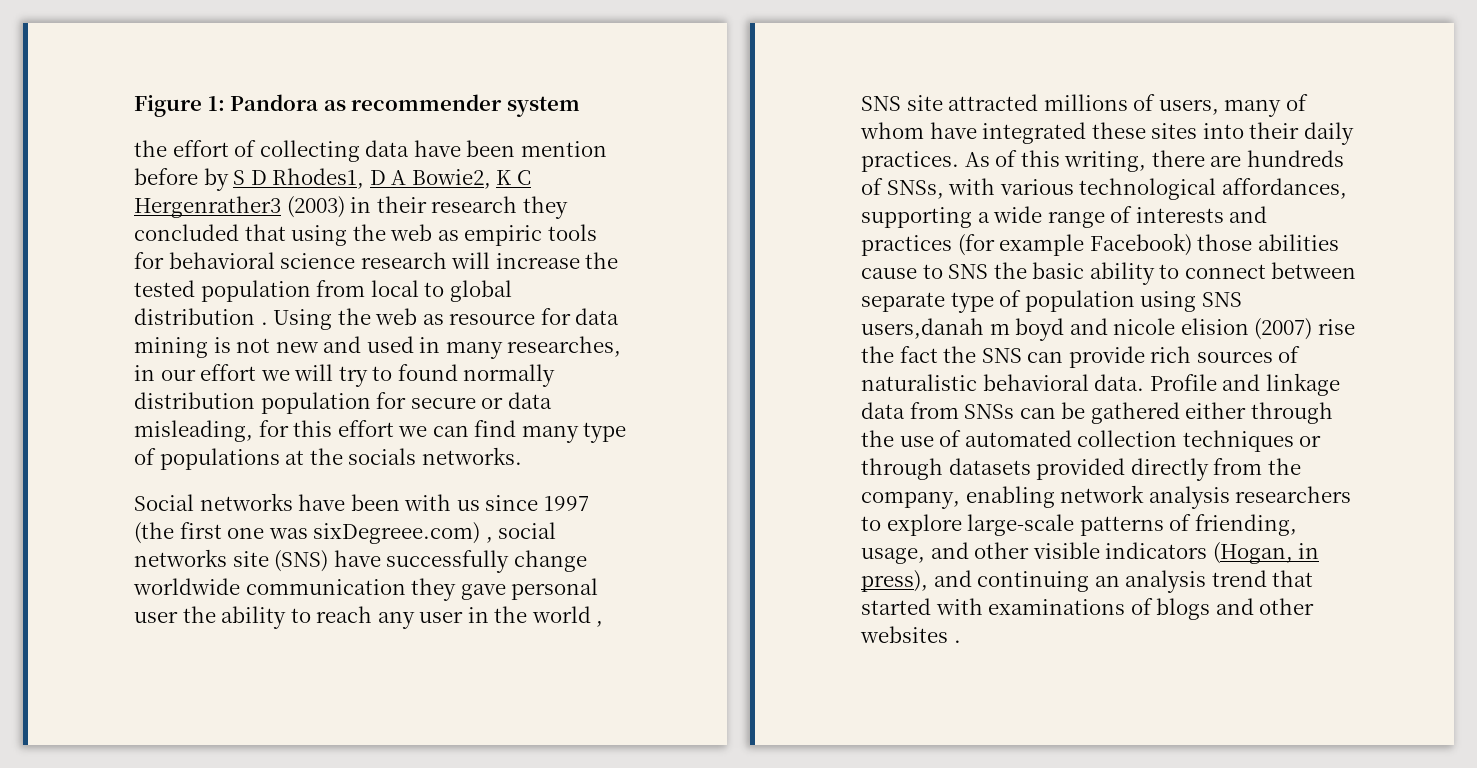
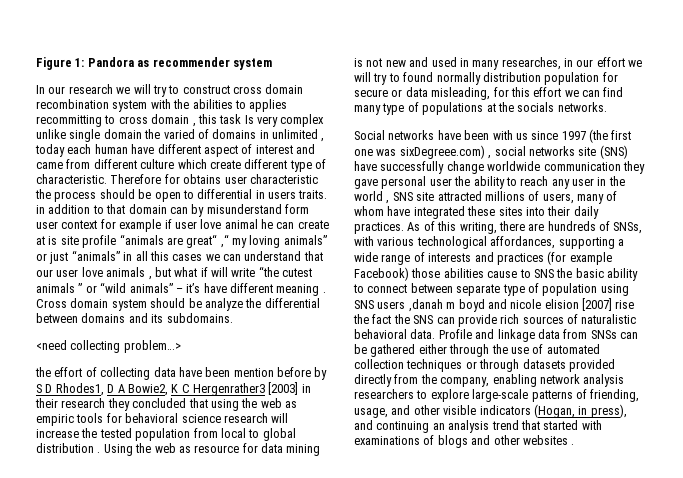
(580, 106) none -> [36,84,304,97] [36,99,288,112] [36,114,325,127] [36,129,325,142] [35,144,315,157] [36,159,326,172] [36,174,318,184] [35,189,328,202] [36,204,309,217] [36,219,329,232] [36,234,327,248] [36,250,323,264] [36,266,313,280] [36,282,326,296] [36,298,320,311] [36,313,233,323] [36,340,181,353] // In our research we will try to construct cross domain recombination system with the abilities to applies recommitting to cross domain , this task Is very complex unlike single domain the varied of domains in unlimited , today each human have different aspect of interest and came from different culture which create different type of characteristic. Therefore for obtains user characteristic the process should be open to differential in users traits. in addition to that domain can by misunderstand form user context for example if user love animal he can create at is site profile “animals are great“ ,“ my loving animals” or just “animals” in all this cases we can understand that our user love animals , but what if will write “the cutest animals ” or “wild animals” – it’s have different meaning . Cross domain system should be analyze the differential between domains and its subdomains. // <need collecting problem…>
[286,196,345,218] (2003) -> [268,382,299,395] [2003]
[861,318,984,339] users,danah -> [377,299,443,312] users ,danah
[1254,318,1313,340] (2007) -> [582,298,612,311] [2007]

